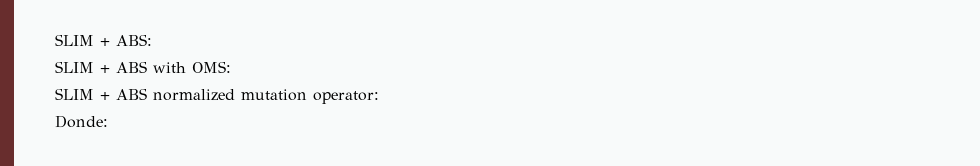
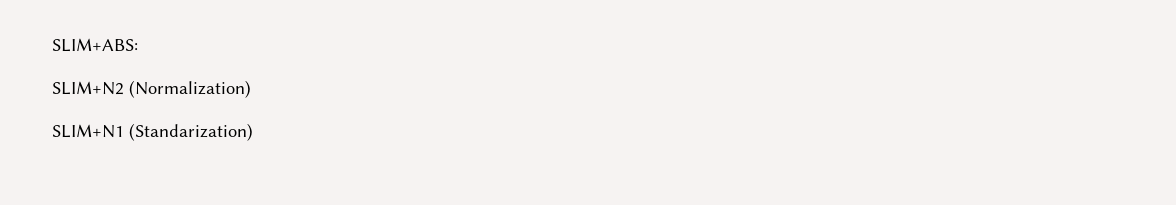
[55,34,152,46] [55,61,231,73] [55,88,379,104] [55,115,108,128] SLIM + ABS: // SLIM + ABS with OMS: // SLIM + ABS normalized mutation operator: // Donde: -> [52,38,138,52] [52,80,251,98] [52,123,253,141] SLIM+ABS: // SLIM+N2 (Normalization) // SLIM+N1 (Standarization)

